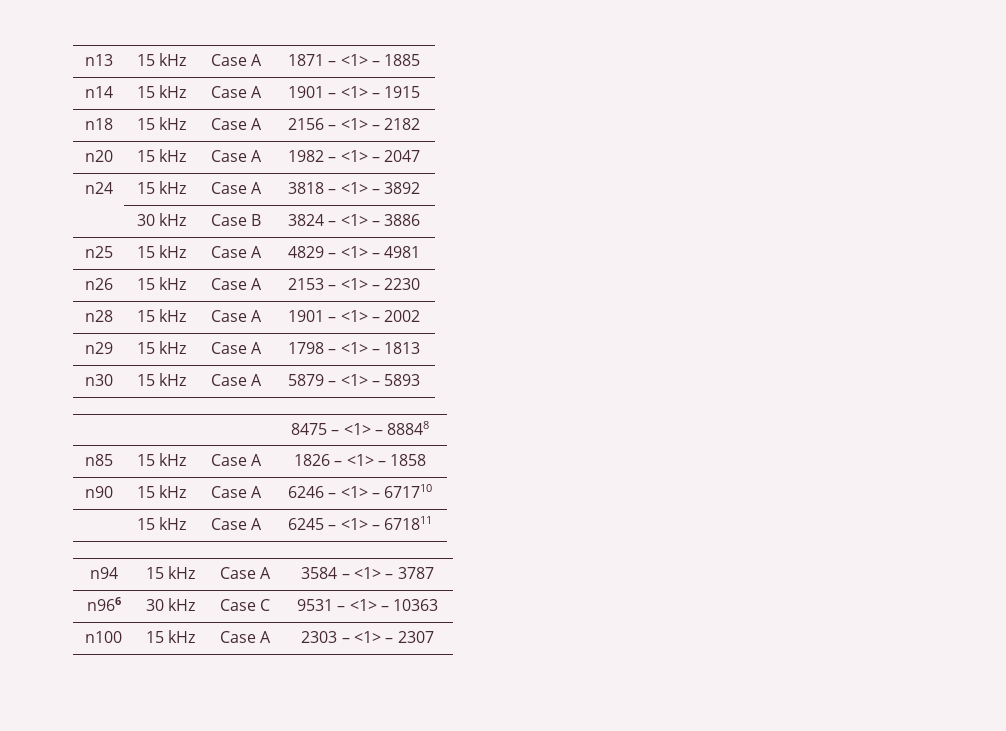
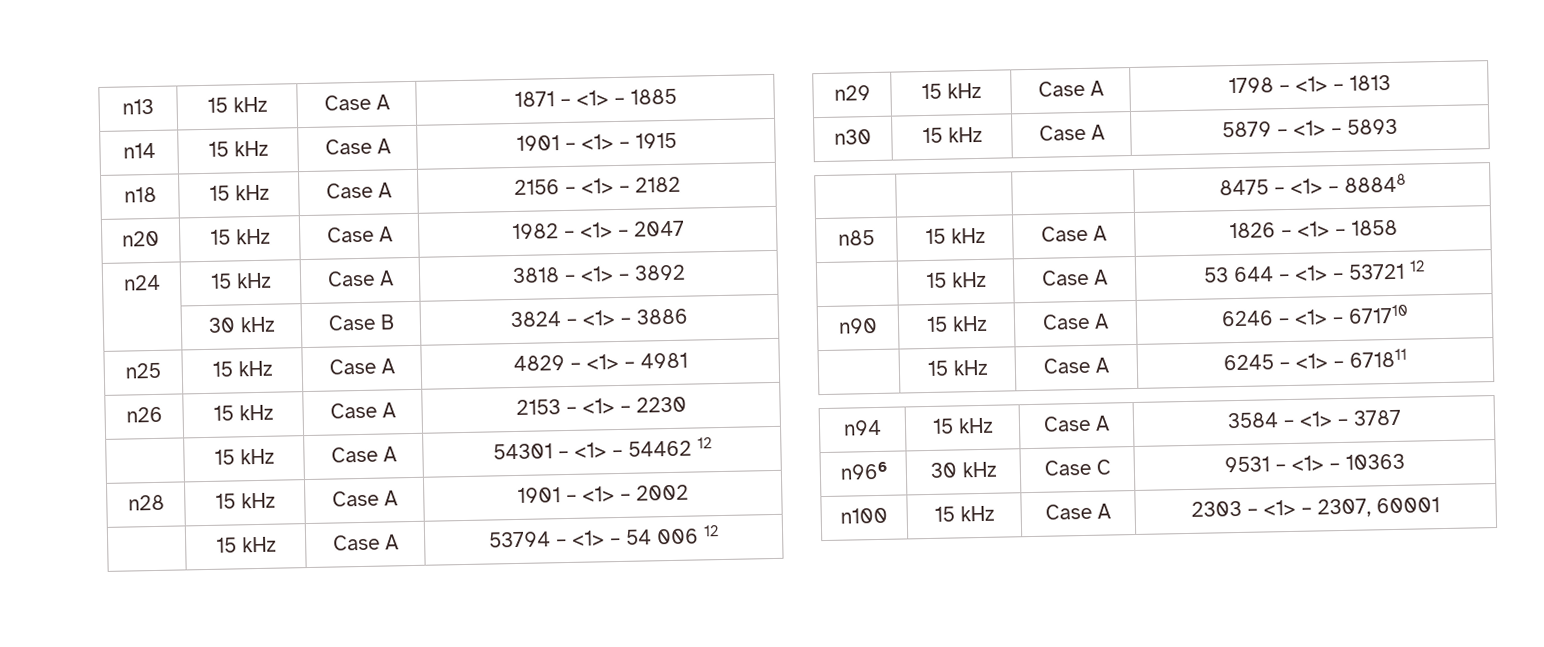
(421, 284) none -> [213,448,275,465] [330,446,397,463] [492,437,712,460] // | 15 kHz | Case A | 54301 – <1> – 54462 12
(421, 316) none -> [215,536,277,553] [332,534,399,551] [488,525,719,548] // | 15 kHz | Case A | 53794 – <1> – 54 006 12
(427, 460) none -> [925,271,987,289] [1042,269,1108,286] [1202,260,1425,283] // | 15 kHz | Case A | 53 644 – <1> – 53721 12
[397,631,434,643] 2307 -> [1317,497,1440,518] 2307, 60001

